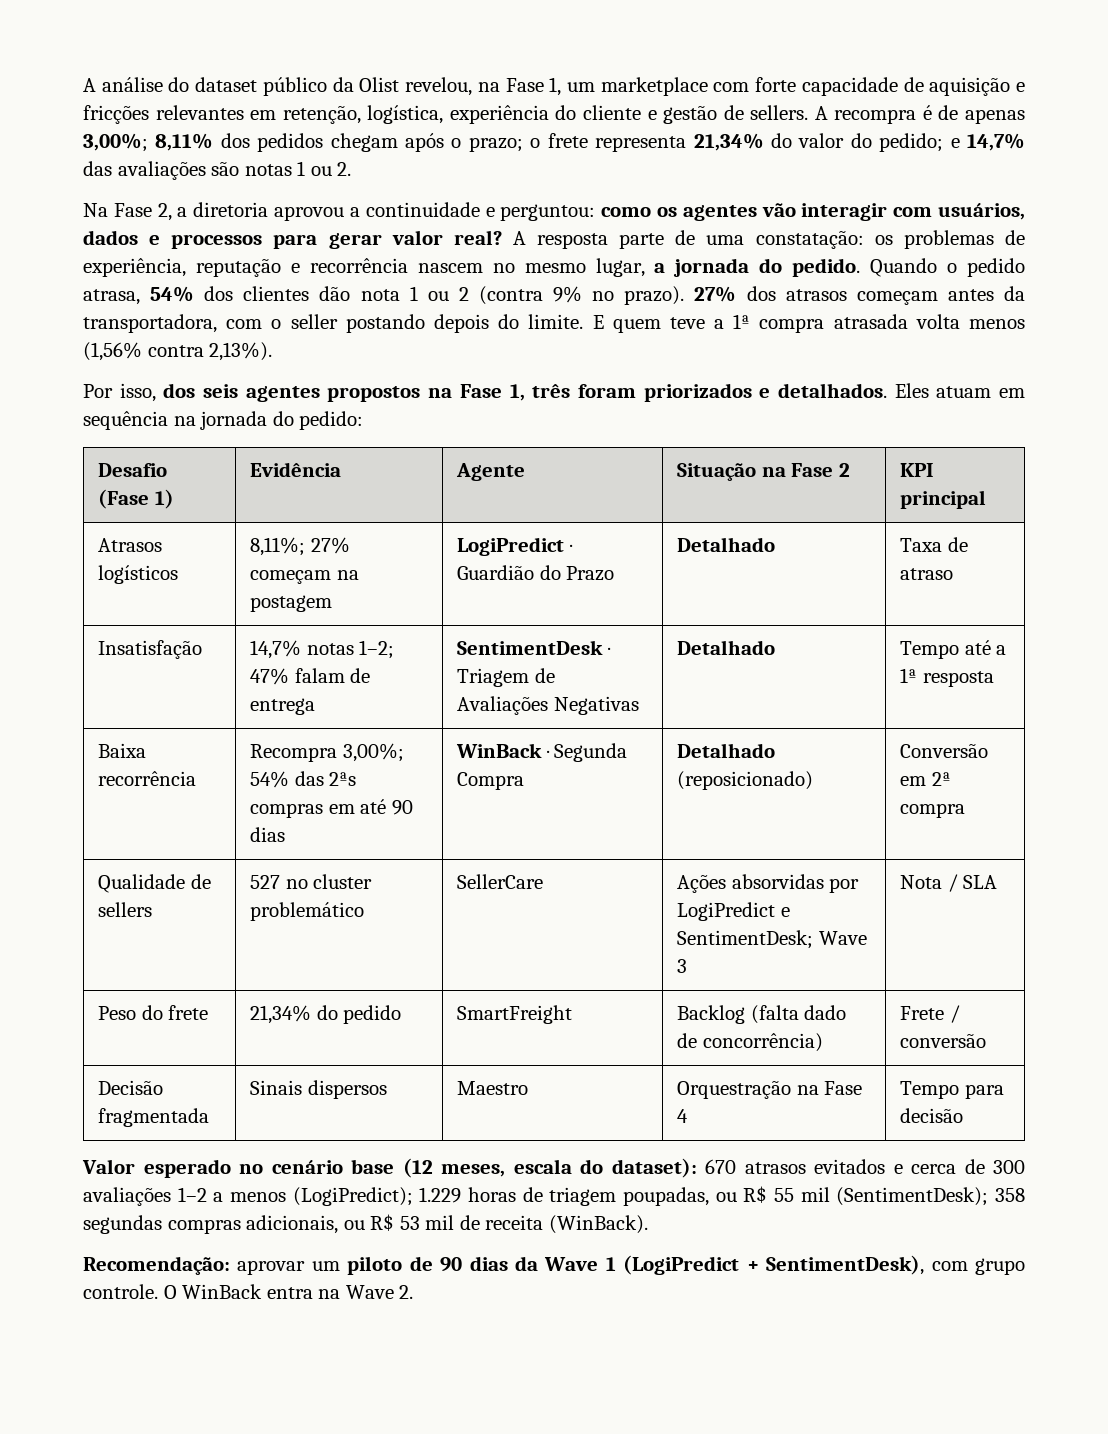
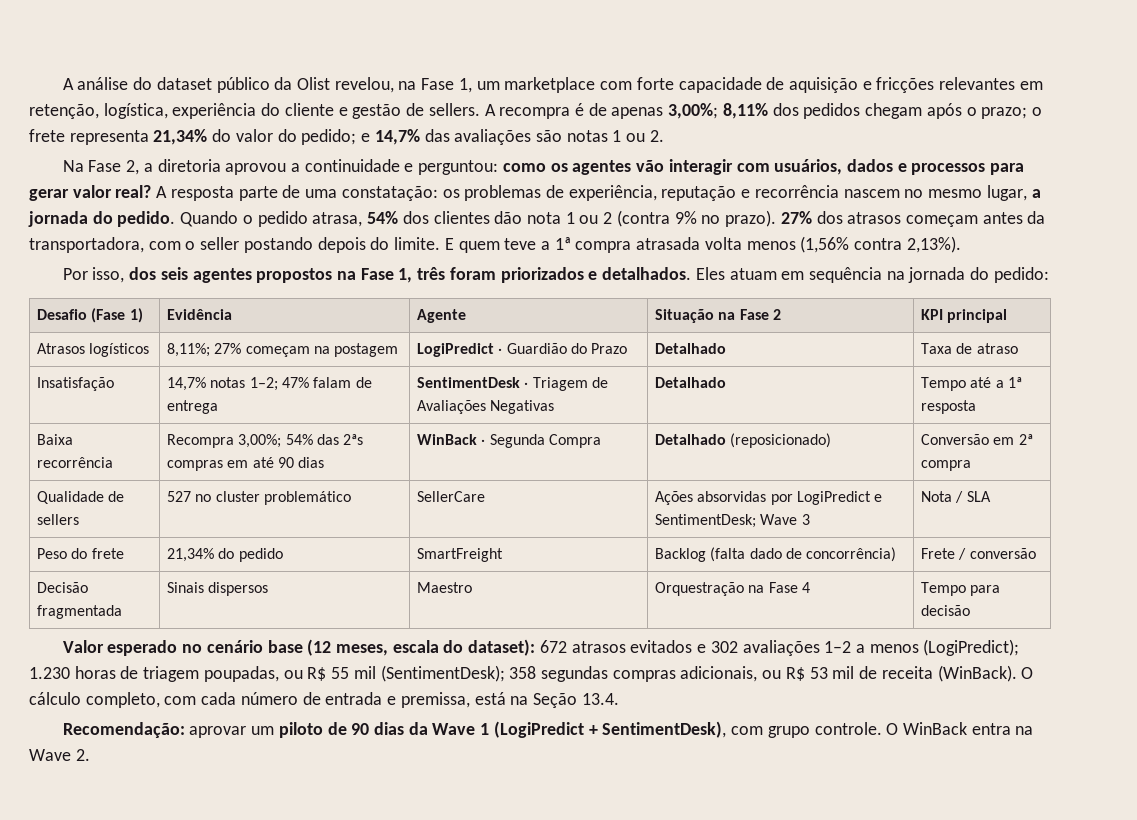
[705,1159,736,1174] 670 -> [539,640,567,653] 672
[911,1159,1025,1174] cerca de 300 -> [710,641,738,653] 302
[419,1187,462,1203] 1.229 -> [29,667,70,679] 1.230
(648, 1224) none -> [1021,667,1034,679] [29,692,619,708] O cálculo completo, com cada número de entrada e premissa, está na Seção 13.4.

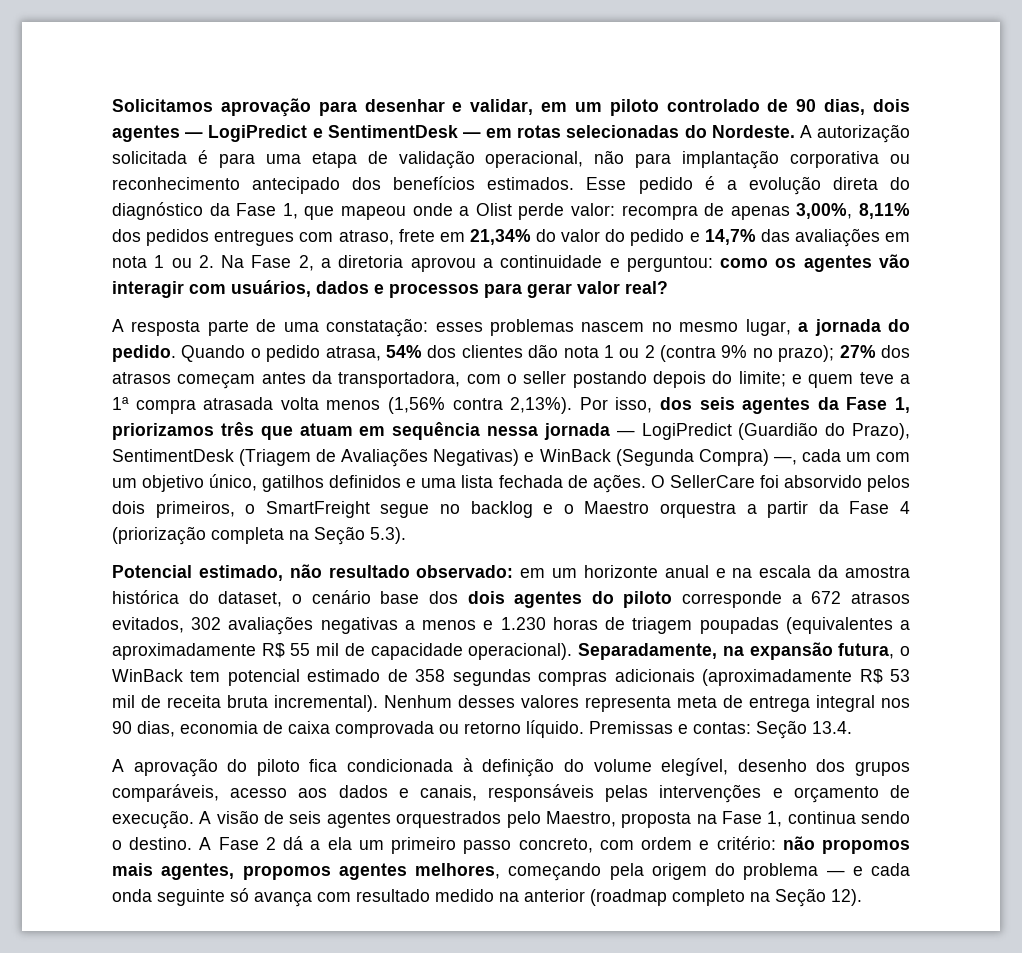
[62,77,1043,93] [29,103,584,119] A análise do dataset público da Olist revelou, na Fase 1, um marketplace com forte capacidade de aquisição e fricções relevantes em retenção, logística, experiência do cliente e gestão de sellers. A recompra é -> [112,98,910,117] [112,124,910,143] [112,150,910,169] [112,176,911,195] [112,202,698,220] Solicitamos aprovação para desenhar e validar, em um piloto controlado de 90 dias, dois agentes — LogiPredict e SentimentDesk — em rotas selecionadas do Nordeste. A autorização solicitada é para uma etapa de validação operacional, não para implantação corporativa ou reconhecimento antecipado dos benefícios estimados. Esse pedido é a evolução direta do diagnóstico da Fase 1, que mapeou onde a Olist perde valor: recompra
[668,103,719,119] 3,00%; -> [796,203,853,219] 3,00%,
[865,103,1042,119] [29,129,149,145] chegam após o prazo; o frete representa -> [214,229,465,246] entregues com atraso, frete em
[301,129,357,145] pedido; -> [630,229,685,246] pedido
[535,130,608,142] são notas -> [885,232,910,242] [112,256,147,268] em nota
(664, 136) // -> (214, 261) none
(152, 191) none -> (668, 287) //
[442,185,839,201] os problemas de experiência, reputação e recorrência -> [435,319,574,336] esses problemas
[725,210,777,227] prazo). -> [778,345,835,362] prazo);
[394,237,454,250] limite. E -> [738,371,803,387] limite; e
(961, 244) // -> (573, 405) none
[256,267,1049,283] [37,308,143,323] [167,309,233,320] [417,309,467,323] [655,309,782,323] [921,309,1008,323] [37,343,150,357] [167,343,399,357] [417,343,628,357] [655,343,727,354] [921,343,1018,354] [37,377,115,391] [167,377,372,391] [167,400,219,414] [417,377,609,391] [417,400,555,414] [655,377,727,388] [921,377,1023,391] [921,400,977,414] [37,434,74,445] [37,457,114,468] [167,434,364,448] [167,457,325,471] [417,434,602,448] [655,433,832,448] [921,434,1033,445] [921,460,972,471] [37,491,125,504] [37,514,80,525] [167,491,352,505] [417,491,486,502] [655,491,883,505] [655,514,810,528] [921,491,991,503] [37,548,124,559] [167,548,283,562] [417,548,504,562] [655,547,897,562] [921,548,1036,560] [37,582,89,593] [37,605,123,619] [167,582,269,596] [417,582,473,593] [655,582,811,596] [921,582,1001,596] [921,605,971,616] [62,639,707,656] propostos na Fase 1, três foram priorizados e detalhados. Eles atuam em sequência na jornada do pedido: // Desafio (Fase 1) | Evidência | Agente | Situação na Fase 2 | KPI principal // Atrasos logísticos | 8,11%; 27% começam na postagem | LogiPredict · Guardião do Prazo | Detalhado | Taxa de atraso // Insatisfação | 14,7% notas 1–2; 47% falam de entrega | SentimentDesk · Triagem de Avaliações Negativas | Detalhado | Tempo até a 1ª resposta // Baixa recorrência | Recompra 3,00%; 54% das 2ªs compras em até 90 dias | WinBack · Segunda Compra | Detalhado (reposicionado) | Conversão em 2ª compra // Qualidade de sellers | 527 no cluster problemático | SellerCare | Ações absorvidas por LogiPredict e SentimentDesk; Wave 3 | Nota / SLA // Peso do frete | 21,34% do pedido | SmartFreight | Backlog (falta dado de concorrência) | Frete / conversão // Decisão fragmentada | Sinais dispersos | Maestro | Orquestração na Fase 4 | Tempo para decisão // Valor esperado no cenário base (12 meses, escala do dataset): 672 atrasos evitados e -> [817,397,911,413] [112,422,911,440] [112,448,911,467] [112,474,911,493] [112,501,911,518] [112,526,406,545] [112,564,910,581] [112,590,910,608] [112,617,184,633] da Fase 1, priorizamos três que atuam em sequência nessa jornada — LogiPredict (Guardião do Prazo), SentimentDesk (Triagem de Avaliações Negativas) e WinBack (Segunda Compra) —, cada um com um objetivo único, gatilhos definidos e uma lista fechada de ações. O SellerCare foi absorvido pelos dois primeiros, o SmartFreight segue no backlog e o Maestro orquestra a partir da Fase 4 (priorização completa na Seção 5.3). // Potencial estimado, não resultado observado: em um horizonte anual e na escala da amostra histórica do dataset, o cenário base dos dois agentes do piloto corresponde a 672 atrasos evitados,
[824,641,852,653] 1–2 -> [320,617,398,634] negativas
[923,639,1020,656] (LogiPredict); -> [483,620,494,630] e
[203,665,505,682] poupadas, ou R$ 55 mil (SentimentDesk); -> [699,617,911,634] [112,642,911,660] [112,669,408,686] poupadas (equivalentes a aproximadamente R$ 55 mil de capacidade operacional). Separadamente, na expansão futura, o WinBack tem potencial estimado de
[680,666,782,682] adicionais, ou -> [614,669,853,686] adicionais (aproximadamente
[937,665,1034,682] [29,692,619,708] [62,721,1034,738] [29,749,90,761] (WinBack). O cálculo completo, com cada número de entrada e premissa, está na Seção 13.4. // Recomendação: aprovar um piloto de 90 dias da Wave 1 (LogiPredict + SentimentDesk), com grupo controle. O WinBack entra na Wave 2. -> [227,695,910,712] [112,720,852,739] [112,758,911,777] [112,784,910,803] [112,810,911,829] [112,836,911,854] [112,863,910,881] [112,888,862,907] bruta incremental). Nenhum desses valores representa meta de entrega integral nos 90 dias, economia de caixa comprovada ou retorno líquido. Premissas e contas: Seção 13.4. // A aprovação do piloto fica condicionada à definição do volume elegível, desenho dos grupos comparáveis, acesso aos dados e canais, responsáveis pelas intervenções e orçamento de execução. A visão de seis agentes orquestrados pelo Maestro, proposta na Fase 1, continua sendo o destino. A Fase 2 dá a ela um primeiro passo concreto, com ordem e critério: não propomos mais agentes, propomos agentes melhores, começando pela origem do problema — e cada onda seguinte só avança com resultado medido na anterior (roadmap completo na Seção 12).

